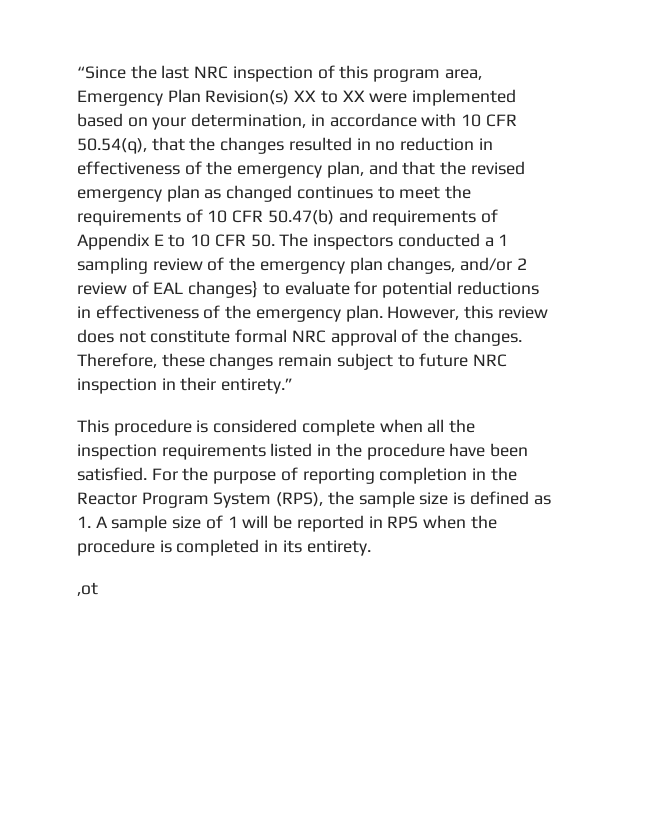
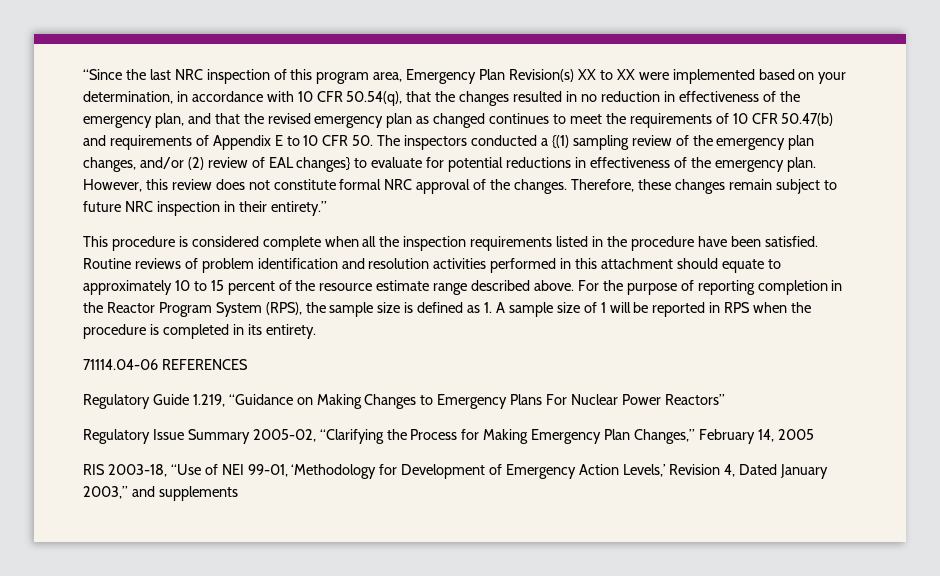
[498,234,509,246] 1 -> [551,135,569,148] {(1)
[516,258,527,270] 2 -> [187,157,204,170] (2)
(147, 474) none -> [83,258,781,273] [83,280,575,295] Routine reviews of problem identification and resolution activities performed in this attachment should equate to approximately 10 to 15 percent of the resource estimate range described above.
[77,582,98,596] ,ot -> [83,359,248,370] [83,394,725,409] [83,429,814,444] [83,464,828,479] [83,486,238,501] 71114.04-06 REFERENCES // Regulatory Guide 1.219, “Guidance on Making Changes to Emergency Plans For Nuclear Power Reactors” // Regulatory Issue Summary 2005-02, “Clarifying the Process for Making Emergency Plan Changes,” February 14, 2005 // RIS 2003-18, “Use of NEI 99-01, ‘Methodology for Development of Emergency Action Levels,’ Revision 4, Dated January 2003,” and supplements

